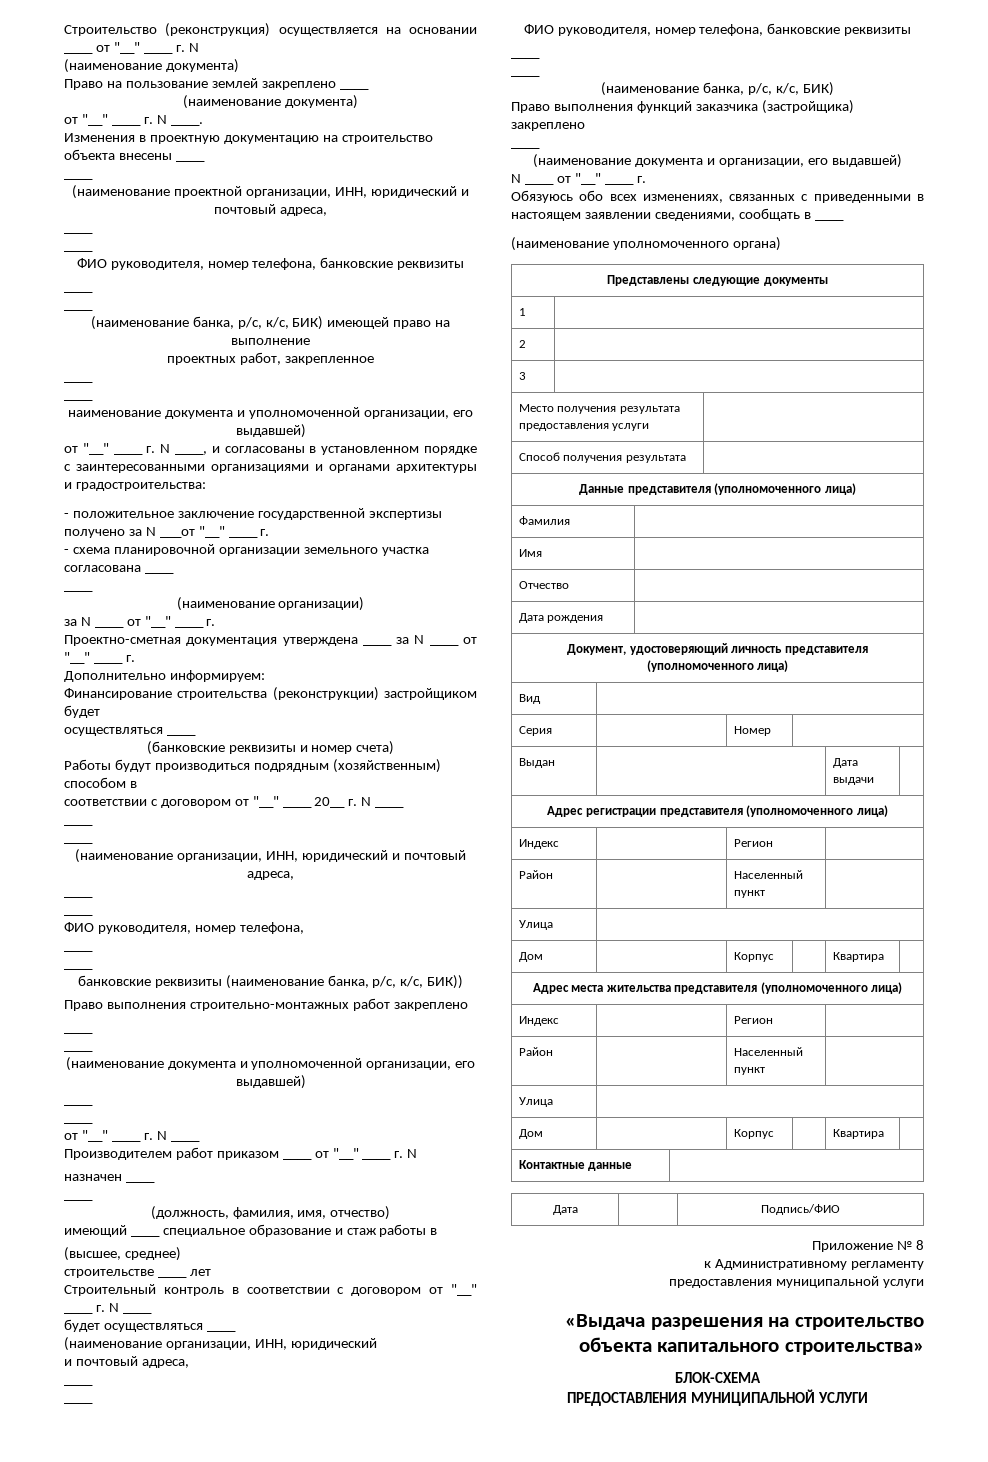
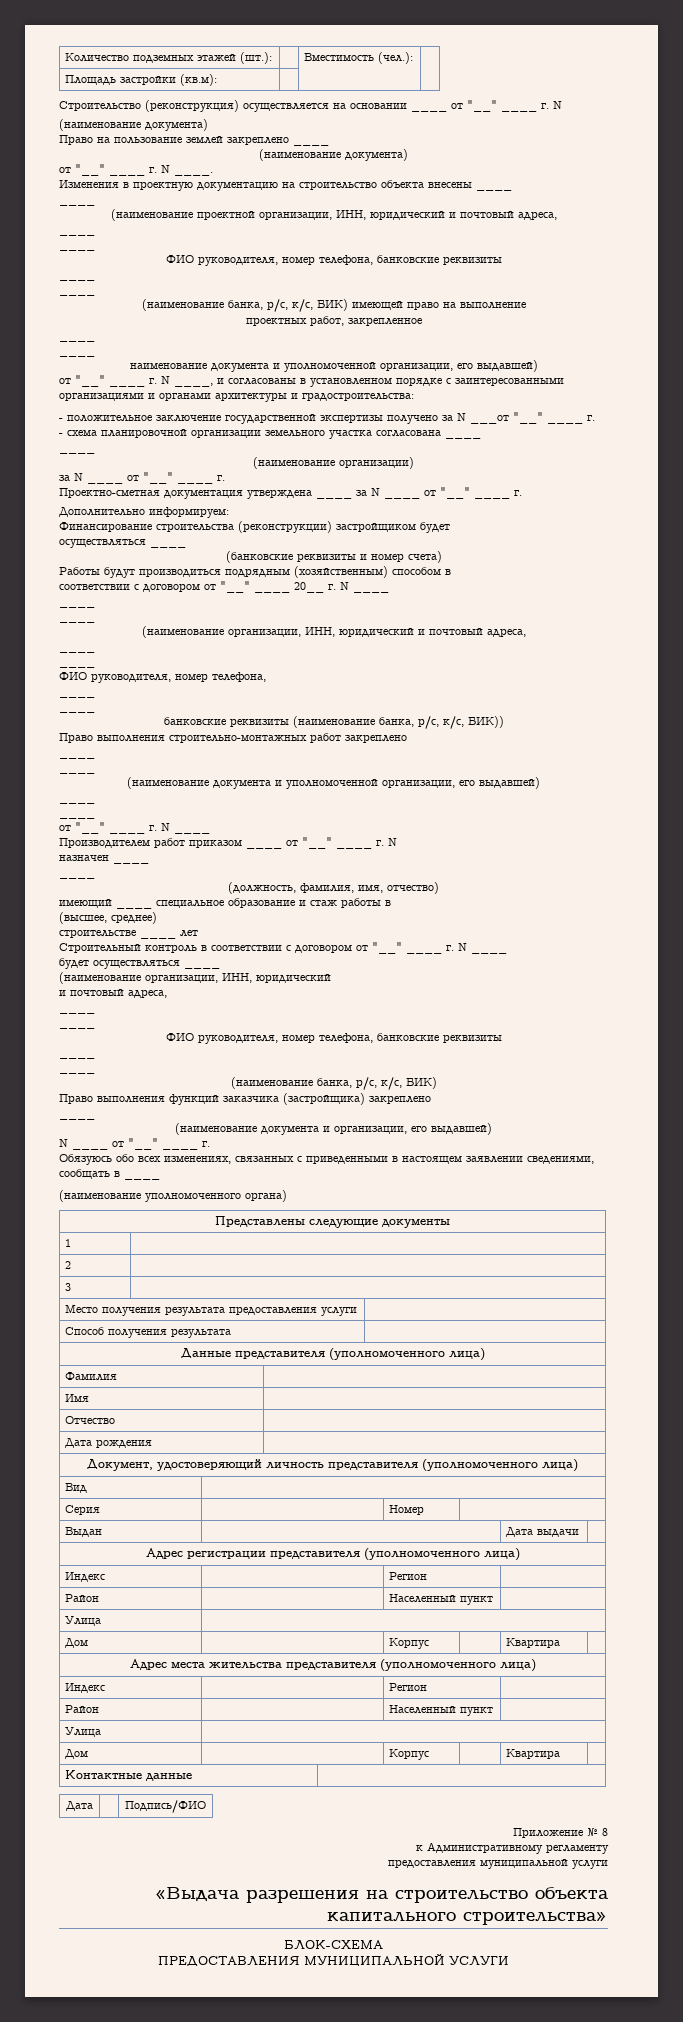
(64, 30) none -> [65,52,273,64] [304,52,414,64] [65,74,218,86] Количество подземных этажей (шт.): | | Вместимость (чел.): | // Площадь застройки (кв.м): | | | //

